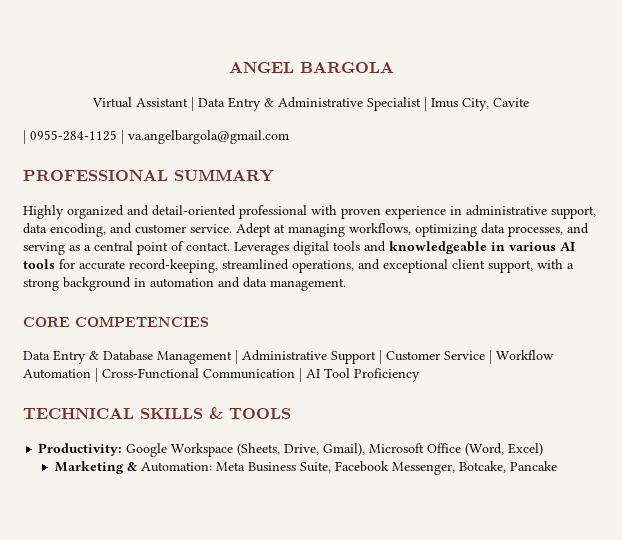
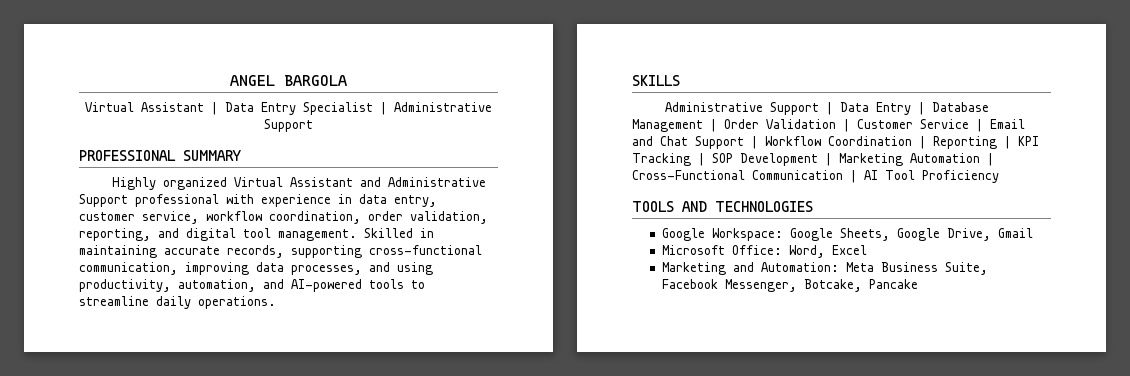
[264,97,529,111] [23,130,289,144] & Administrative Specialist | Imus City, Cavite // | 0955-284-1125 | va.angelbargola@gmail.com -> [303,102,492,115] [264,119,313,132] Specialist | Administrative Support
[127,205,236,216] and detail-oriented -> [234,177,487,187] [79,194,128,207] Virtual Assistant and Administrative Support
[341,208,381,219] proven -> (254, 199) none
[466,205,596,219] [23,223,589,237] [23,241,575,255] [23,259,574,273] [23,277,346,291] [23,316,209,327] [23,350,99,364] administrative support, data encoding, and customer service. Adept at managing workflows, optimizing data processes, and serving as a central point of contact. Leverages digital tools and knowledgeable in various AI tools for accurate record-keeping, streamlined operations, and exceptional client support, with a strong background in automation and data management. // CORE COMPETENCIES // Data Entry & -> [359,194,437,207] [79,211,488,224] [79,228,434,241] [79,245,482,258] [79,262,433,275] [79,279,425,292] [79,296,276,309] [632,75,680,86] [665,102,926,115] data entry, customer service, workflow coordination, order validation, reporting, and digital tool management. Skilled in maintaining accurate records, supporting cross-functional communication, improving data processes, and using productivity, automation, and AI-powered tools to streamline daily operations. // SKILLS // Administrative Support | Data Entry |
[242,350,376,364] Administrative Support -> [724,119,836,129] Order Validation
[496,350,554,360] Workflow -> [990,119,1025,129] [632,136,1039,149] [632,153,903,166] Email and Chat Support | Workflow Coordination | Reporting | KPI Tracking | SOP Development | Marketing
[23,407,291,419] [38,443,544,457] [54,461,137,474] TECHNICAL SKILLS & TOOLS // Productivity: Google Workspace (Sheets, Drive, Gmail), Microsoft Office (Word, Excel) // Marketing & -> [632,201,813,212] [662,228,1034,241] [662,245,868,258] [662,262,755,275] TOOLS AND TECHNOLOGIES // Google Workspace: Google Sheets, Google Drive, Gmail // Microsoft Office: Word, Excel // Marketing and

